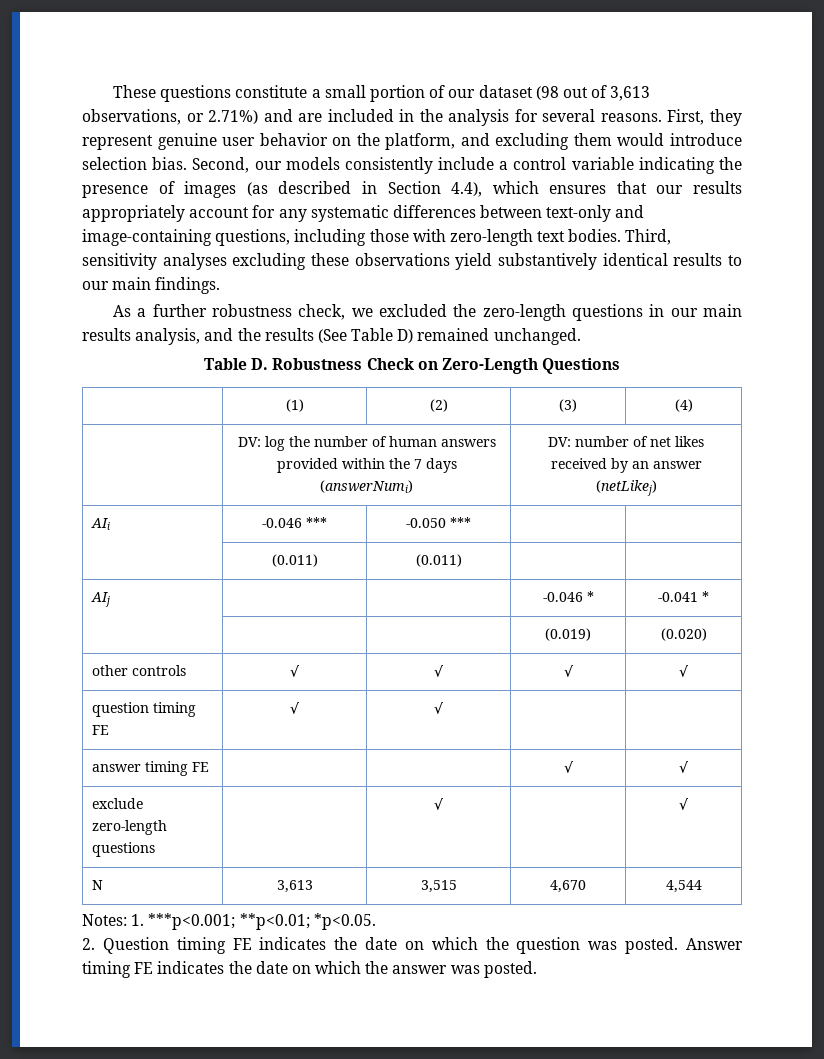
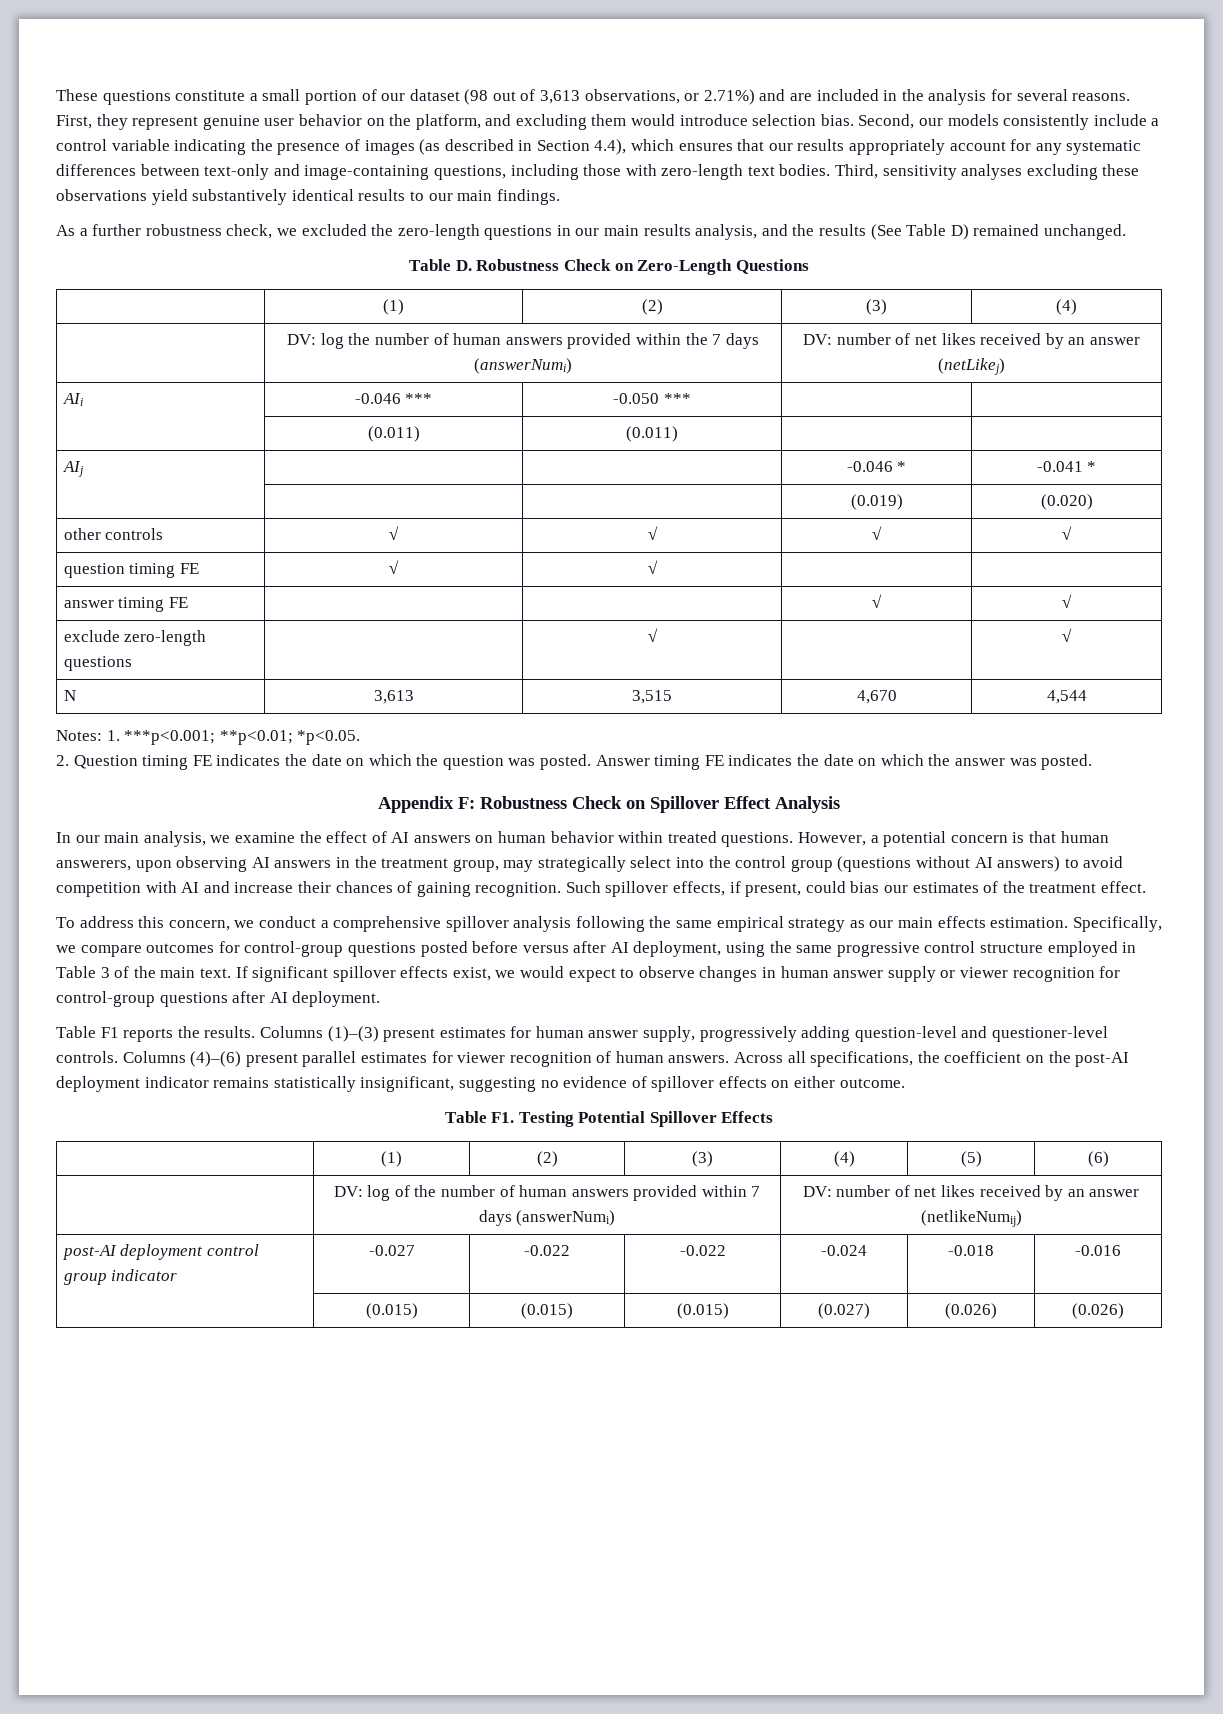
(537, 969) none -> [378,796,840,813] [56,831,1109,847] [56,856,1124,872] [56,881,1146,897] [56,916,1162,932] [56,941,1137,957] [56,966,1121,982] [56,991,381,1007] [56,1026,1109,1042] [56,1051,1130,1067] [56,1076,905,1092] [444,1111,774,1127] [381,1151,402,1167] [536,1151,558,1167] [692,1151,713,1167] [833,1151,855,1167] [960,1151,982,1167] [1087,1151,1109,1167] [333,1185,761,1201] [478,1210,616,1226] [802,1185,1140,1201] [920,1210,1022,1227] [62,1244,259,1260] [63,1269,178,1285] [368,1245,415,1256] [524,1245,570,1256] [679,1245,726,1256] [821,1245,867,1256] [948,1245,994,1256] [1075,1245,1121,1256] [365,1303,418,1319] [521,1303,573,1319] [676,1303,729,1319] [818,1303,870,1319] [945,1303,997,1319] [1072,1303,1124,1319] // Appendix F: Robustness Check on Spillover Effect Analysis // In our main analysis, we examine the effect of AI answers on human behavior within treated questions. However, a potential concern is that human answerers, upon observing AI answers in the treatment group, may strategically select into the control group (questions without AI answers) to avoid competition with AI and increase their chances of gaining recognition. Such spillover effects, if present, could bias our estimates of the treatment effect. // To address this concern, we conduct a comprehensive spillover analysis following the same empirical strategy as our main effects estimation. Specifically, we compare outcomes for control-group questions posted before versus after AI deployment, using the same progressive control structure employed in Table 3 of the main text. If significant spillover effects exist, we would expect to observe changes in human answer supply or viewer recognition for control-group questions after AI deployment. // Table F1 reports the results. Columns (1)–(3) present estimates for human answer supply, progressively adding question-level and questioner-level controls. Columns (4)–(6) present parallel estimates for viewer recognition of human answers. Across all specifications, the coefficient on the post-AI deployment indicator remains statistically insignificant, suggesting no evidence of spillover effects on either outcome. // Table F1. Testing Potential Spillover Effects // | (1) | (2) | (3) | (4) | (5) | (6) // | DV: log of the number of human answers provided within 7 days (answerNumi) | DV: number of net likes received by an answer (netlikeNumij) // post-AI deployment control group indicator | -0.027 | -0.022 | -0.022 | -0.024 | -0.018 | -0.016 // | (0.015) | (0.015) | (0.015) | (0.027) | (0.026) | (0.026)

